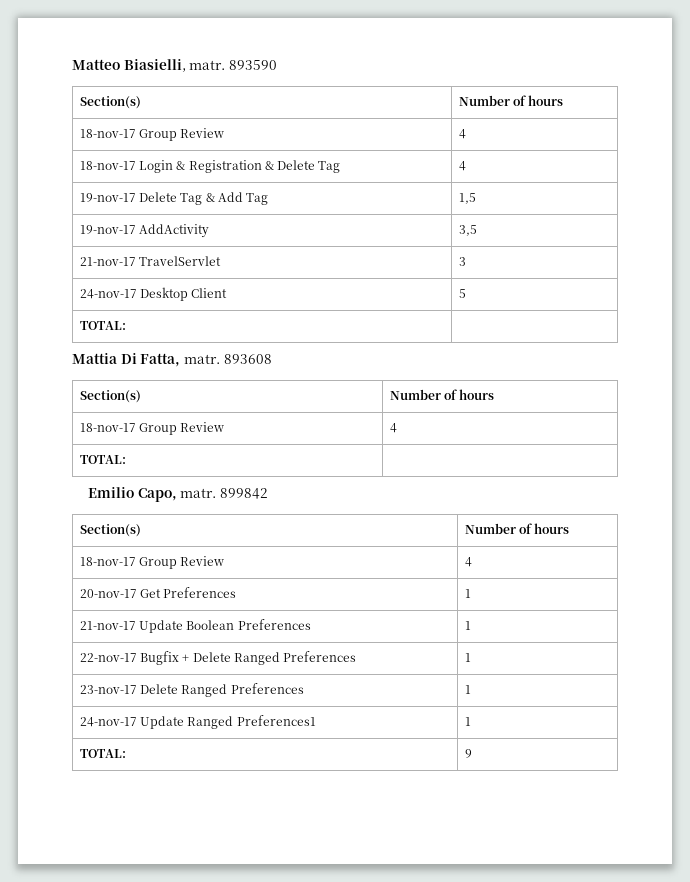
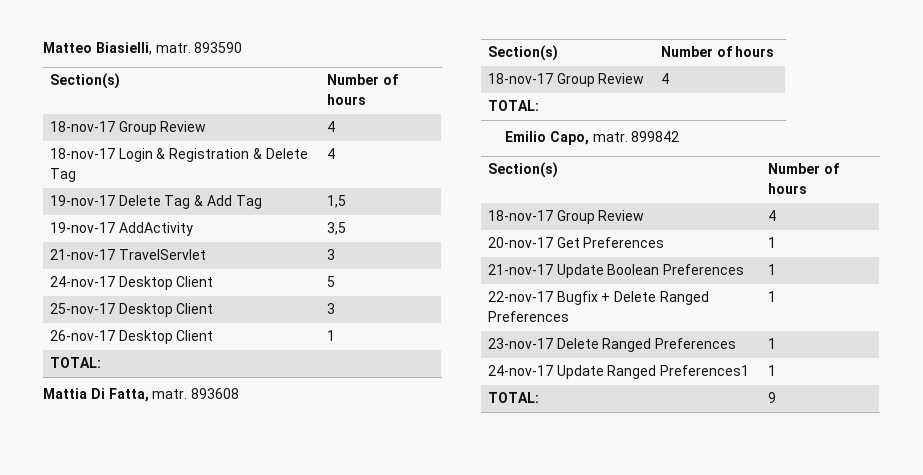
(466, 293) none -> [49,303,214,317] [326,303,335,314] [49,330,214,344] [326,330,335,341] // 25-nov-17 Desktop Client | 3 // 26-nov-17 Desktop Client | 1

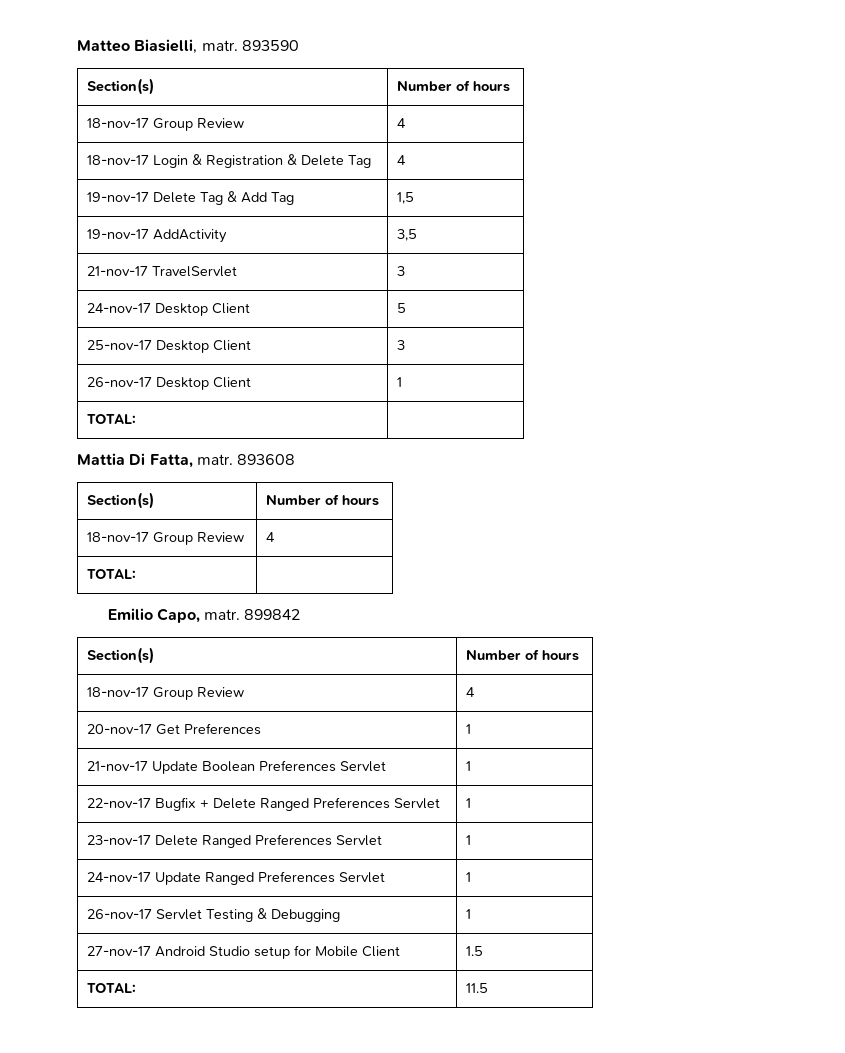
(745, 269) none -> [339,761,386,772] Servlet
(569, 316) none -> [393,798,440,809] Servlet
(737, 343) none -> [335,835,382,846] Servlet
[660,365,750,376] [767,365,776,376] [487,392,539,403] [767,392,776,403] Preferences1 | 1 // TOTAL: | 9 -> [257,871,385,883] [465,872,471,882] [86,908,340,922] [465,909,471,919] [86,945,400,959] [465,946,483,956] [86,983,136,993] [465,983,488,993] Preferences Servlet | 1 // 26-nov-17 Servlet Testing & Debugging | 1 // 27-nov-17 Android Studio setup for Mobile Client | 1.5 // TOTAL: | 11.5

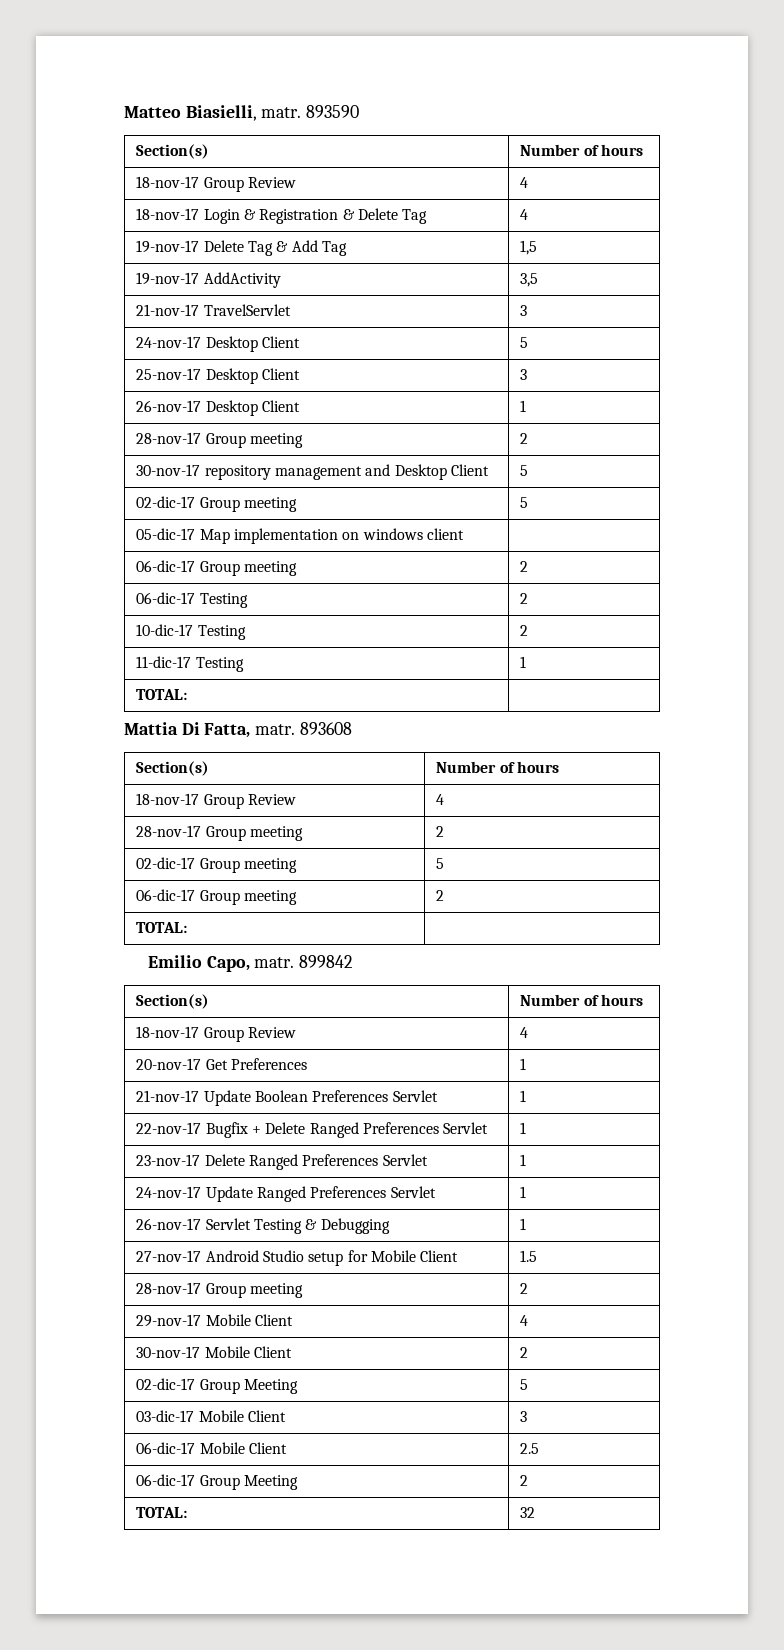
(402, 382) none -> [136,432,303,448] [520,433,529,444] [136,464,489,480] [520,465,529,476] [136,496,297,512] [520,497,529,508] [136,528,464,544] [136,560,297,576] [520,561,529,572] [136,592,248,608] [520,593,529,604] [136,624,246,640] [520,625,529,636] [136,656,244,672] [520,656,527,668] // 28-nov-17 Group meeting | 2 // 30-nov-17 repository management and Desktop Client | 5 // 02-dic-17 Group meeting | 5 // 05-dic-17 Map implementation on windows client | // 06-dic-17 Group meeting | 2 // 06-dic-17 Testing | 2 // 10-dic-17 Testing | 2 // 11-dic-17 Testing | 1
(275, 537) none -> [136,825,303,841] [436,826,445,837] [136,857,297,873] [436,858,445,869] [136,889,297,905] [436,890,445,901] // 28-nov-17 Group meeting | 2 // 02-dic-17 Group meeting | 5 // 06-dic-17 Group meeting | 2
[86,983,136,993] [465,983,488,993] // TOTAL: | 11.5 -> [136,1282,303,1298] [520,1283,529,1294] [136,1314,293,1327] [520,1315,529,1326] [136,1346,292,1358] [520,1347,529,1358] [136,1378,298,1394] [520,1379,529,1390] [136,1410,286,1422] [520,1411,528,1422] [136,1442,287,1454] [520,1443,540,1454] [136,1474,298,1490] [520,1475,529,1486] [136,1507,188,1518] [520,1507,536,1518] // 28-nov-17 Group meeting | 2 // 29-nov-17 Mobile Client | 4 // 30-nov-17 Mobile Client | 2 // 02-dic-17 Group Meeting | 5 // 03-dic-17 Mobile Client | 3 // 06-dic-17 Mobile Client | 2.5 // 06-dic-17 Group Meeting | 2 // TOTAL: | 32

